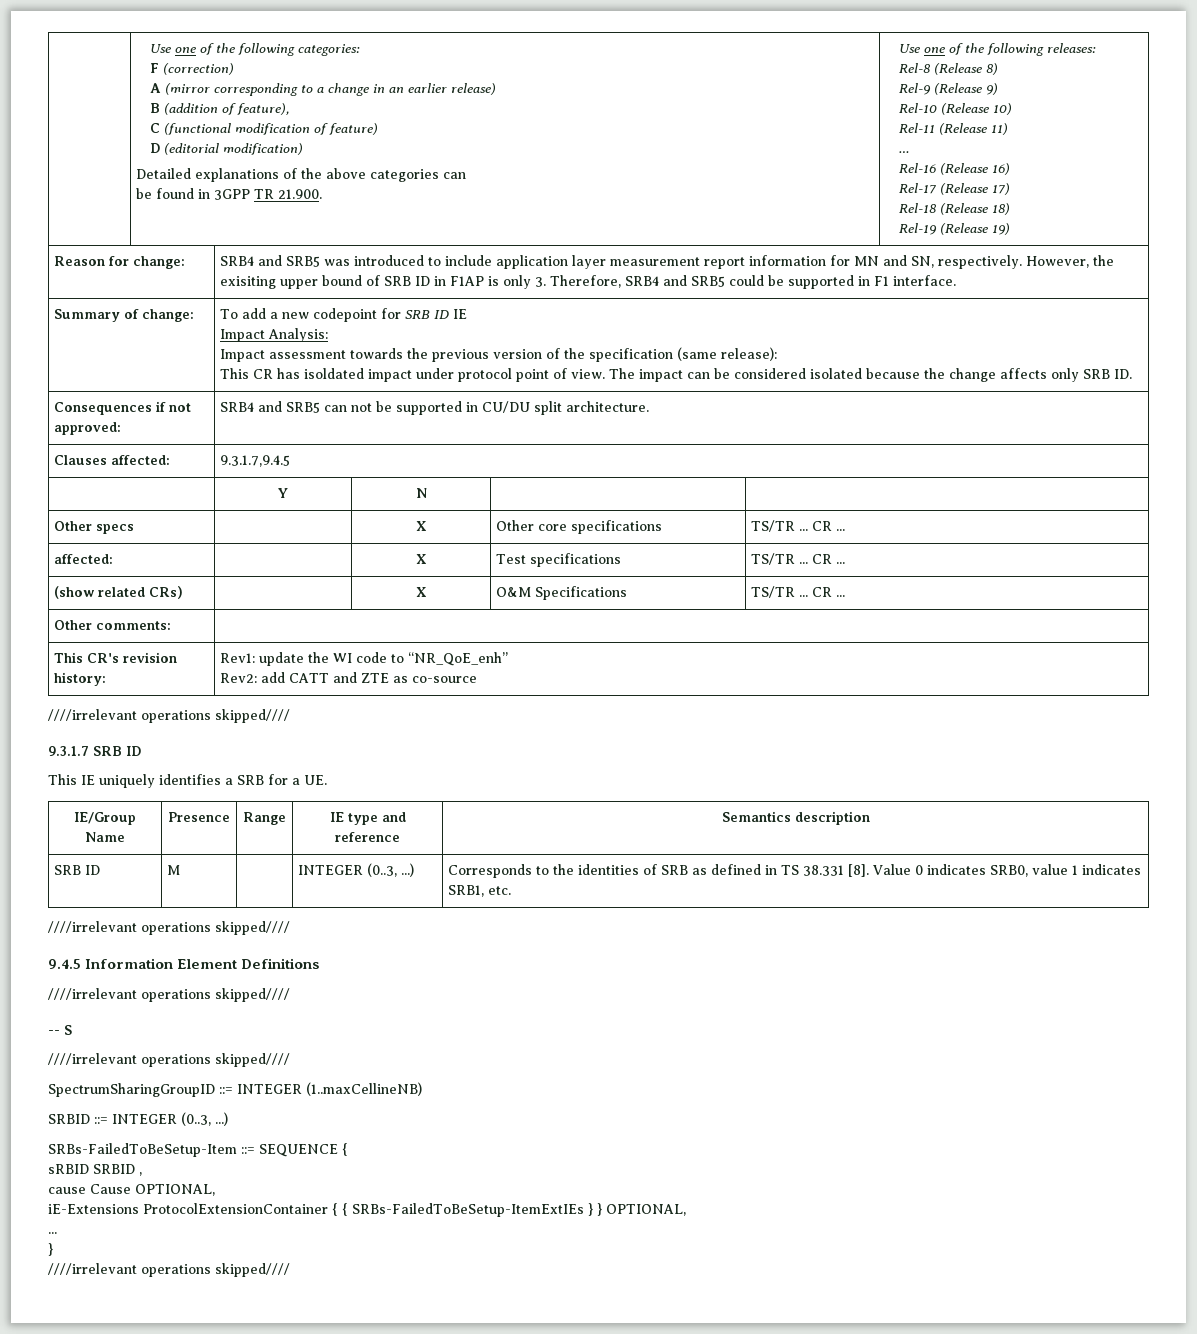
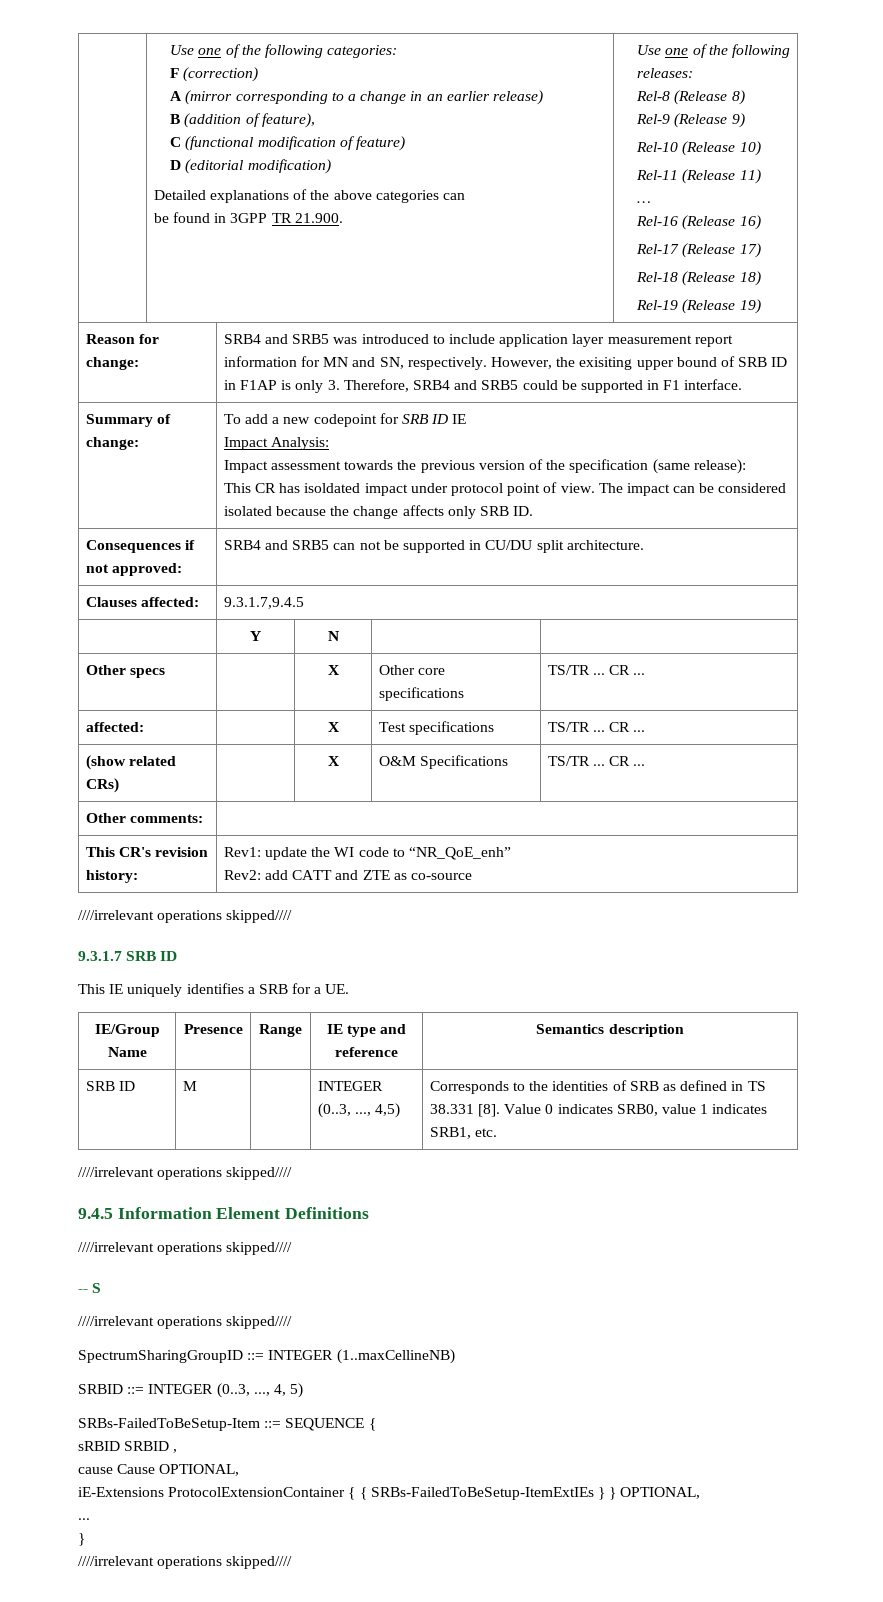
[400,863,414,877] ...) -> [355,1103,401,1118] ..., 4,5)
[215,1112,228,1126] ...) -> [253,1383,304,1398] ..., 4, 5)

